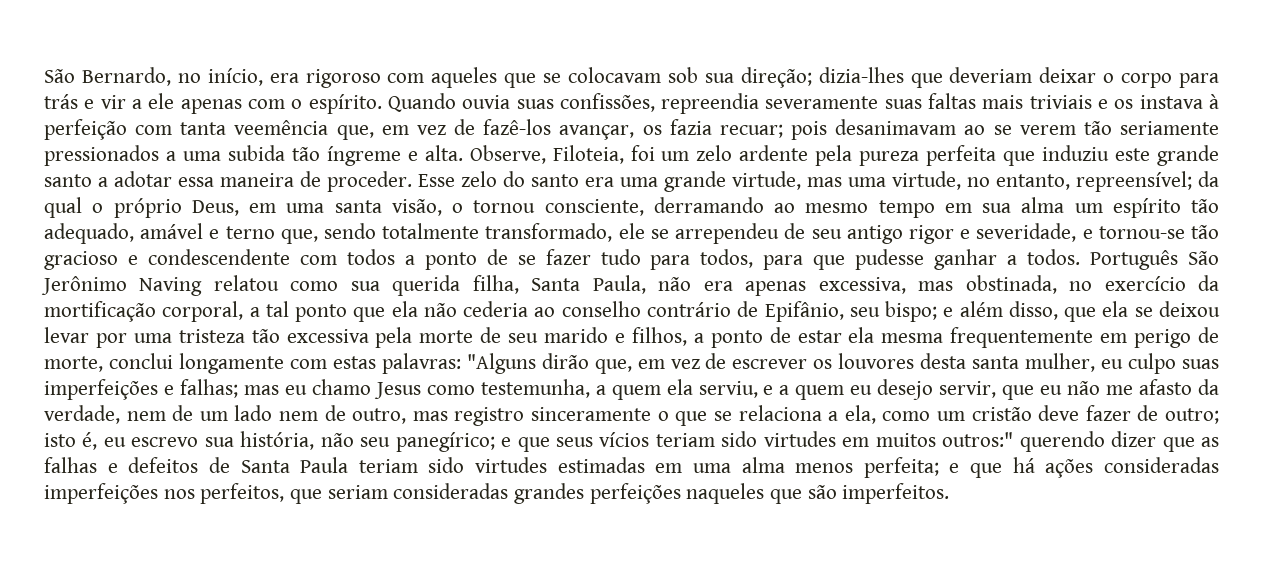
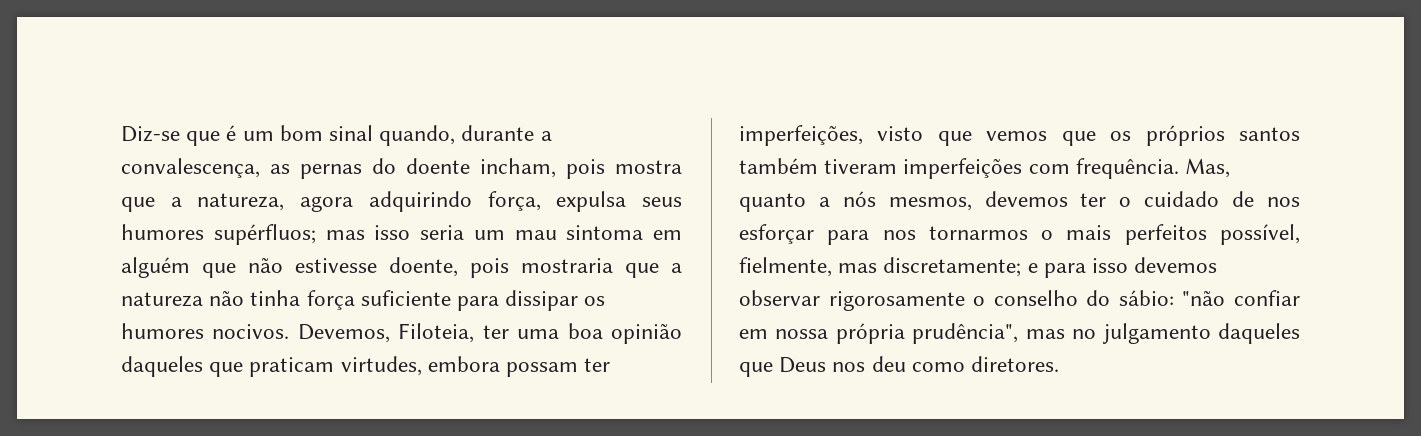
[44,67,1219,88] [44,93,1219,114] [44,119,1219,140] [44,145,1220,166] [44,171,1219,192] [44,197,1219,218] [44,223,1219,244] [44,249,1220,270] [41,275,1219,296] [44,301,1220,322] [44,327,1219,348] [44,353,1220,374] [44,379,1220,400] [44,405,1219,426] [44,431,1220,452] [44,457,1219,478] [44,483,950,504] São Bernardo, no início, era rigoroso com aqueles que se colocavam sob sua direção; dizia-lhes que deveriam deixar o corpo para trás e vir a ele apenas com o espírito. Quando ouvia suas confissões, repreendia severamente suas faltas mais triviais e os instava à perfeição com tanta veemência que, em vez de fazê-los avançar, os fazia recuar; pois desanimavam ao se verem tão seriamente pressionados a uma subida tão íngreme e alta. Observe, Filoteia, foi um zelo ardente pela pureza perfeita que induziu este grande santo a adotar essa maneira de proceder. Esse zelo do santo era uma grande virtude, mas uma virtude, no entanto, repreensível; da qual o próprio Deus, em uma santa visão, o tornou consciente, derramando ao mesmo tempo em sua alma um espírito tão adequado, amável e terno que, sendo totalmente transformado, ele se arrependeu de seu antigo rigor e severidade, e tornou-se tão gracioso e condescendente com todos a ponto de se fazer tudo para todos, para que pudesse ganhar a todos. Português São Jerônimo Naving relatou como sua querida filha, Santa Paula, não era apenas excessiva, mas obstinada, no exercício da mortificação corporal, a tal ponto que ela não cederia ao conselho contrário de Epifânio, seu bispo; e além disso, que ela se deixou levar por uma tristeza tão excessiva pela morte de seu marido e filhos, a ponto de estar ela mesma frequentemente em perigo de morte, conclui longamente com estas palavras: "Alguns dirão que, em vez de escrever os louvores desta santa mulher, eu culpo suas imperfeições e falhas; mas eu chamo Jesus como testemunha, a quem ela serviu, e a quem eu desejo servir, que eu não me afasto da verdade, nem de um lado nem de outro, mas registro sinceramente o que se relaciona a ela, como um cristão deve fazer de outro; isto é, eu escrevo sua história, não seu panegírico; e que seus vícios teriam sido virtudes em muitos outros:" querendo dizer que as falhas e defeitos de Santa Paula teriam sido virtudes estimadas em uma alma menos perfeita; e que há ações consideradas imperfeições nos perfeitos, que seriam consideradas grandes perfeições naqueles que são imperfeitos. -> [121,125,552,146] [121,158,682,179] [121,191,682,212] [121,224,682,245] [121,257,682,278] [121,290,606,311] [121,323,683,344] [121,356,611,377] [739,125,1300,146] [739,158,1231,179] [739,191,1300,212] [739,224,1300,245] [739,257,1218,278] [739,290,1300,311] [739,323,1300,344] [739,356,1060,377] Diz-se que é um bom sinal quando, durante a convalescença, as pernas do doente incham, pois mostra que a natureza, agora adquirindo força, expulsa seus humores supérfluos; mas isso seria um mau sintoma em alguém que não estivesse doente, pois mostraria que a natureza não tinha força suficiente para dissipar os humores nocivos. Devemos, Filoteia, ter uma boa opinião daqueles que praticam virtudes, embora possam ter imperfeições, visto que vemos que os próprios santos também tiveram imperfeições com frequência. Mas, quanto a nós mesmos, devemos ter o cuidado de nos esforçar para nos tornarmos o mais perfeitos possível, fielmente, mas discretamente; e para isso devemos observar rigorosamente o conselho do sábio: "não confiar em nossa própria prudência", mas no julgamento daqueles que Deus nos deu como diretores.

